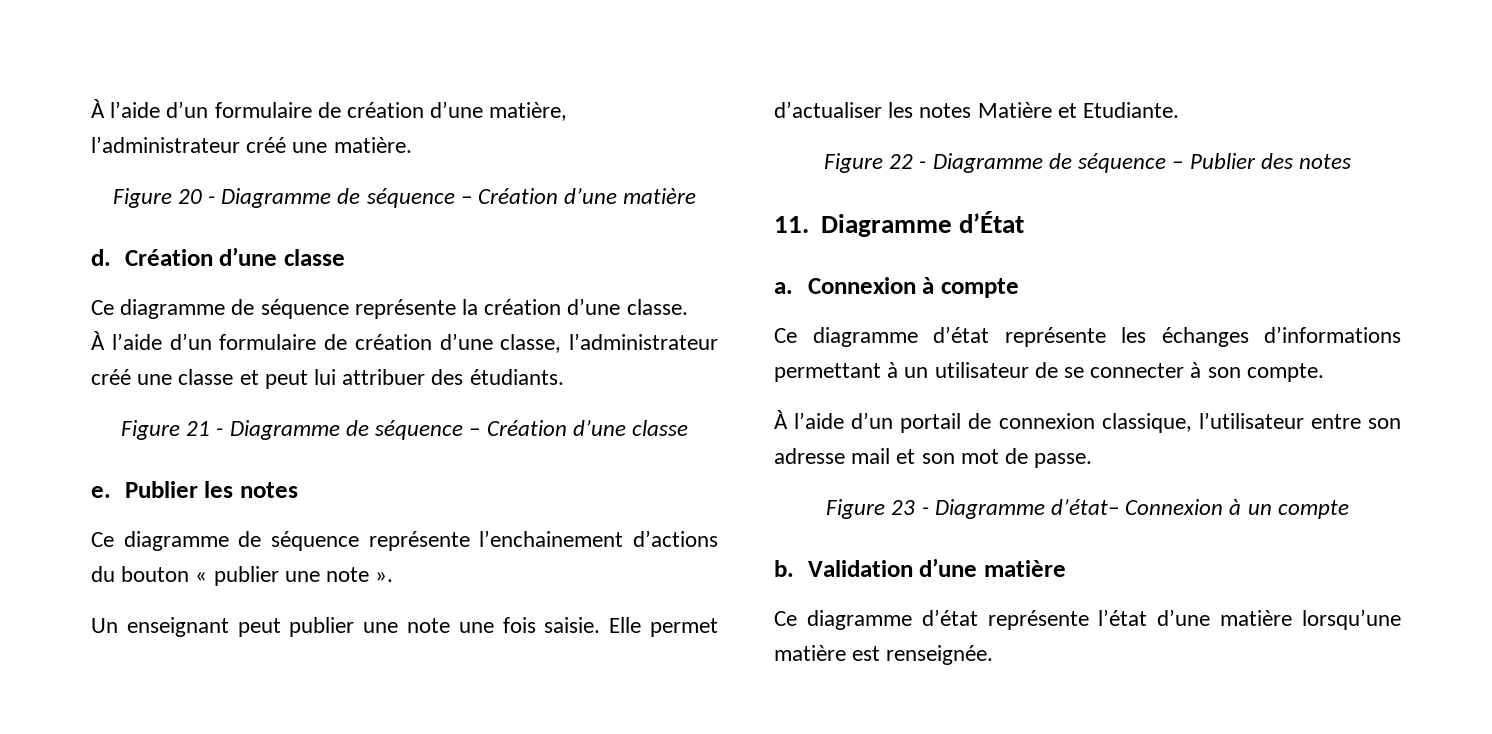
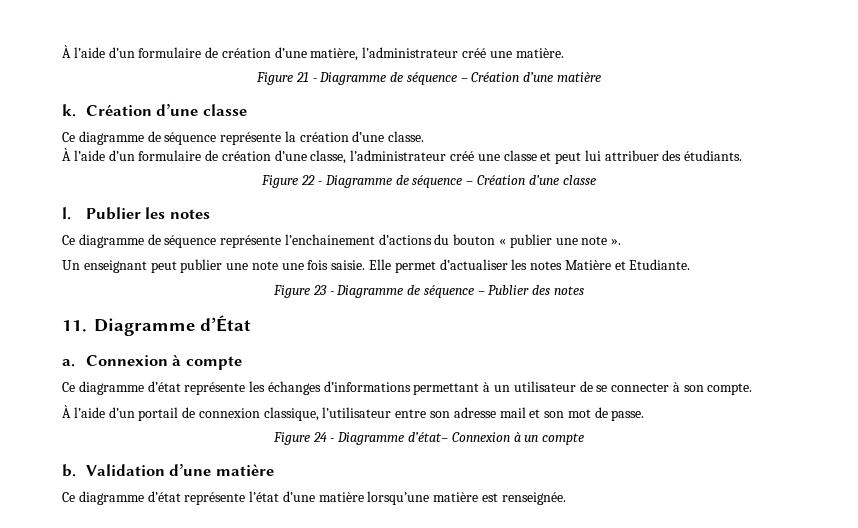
[177,189,202,204] 20 -> [295,72,309,82] 21
[91,249,111,266] d. -> [62,104,76,117] k.
[186,421,211,436] 21 -> [301,175,316,185] 22
[91,486,111,498] e. -> [62,207,71,220] l.
[889,154,914,169] 22 -> [312,285,327,295] 23
[891,500,916,515] 23 -> [312,432,327,442] 24

